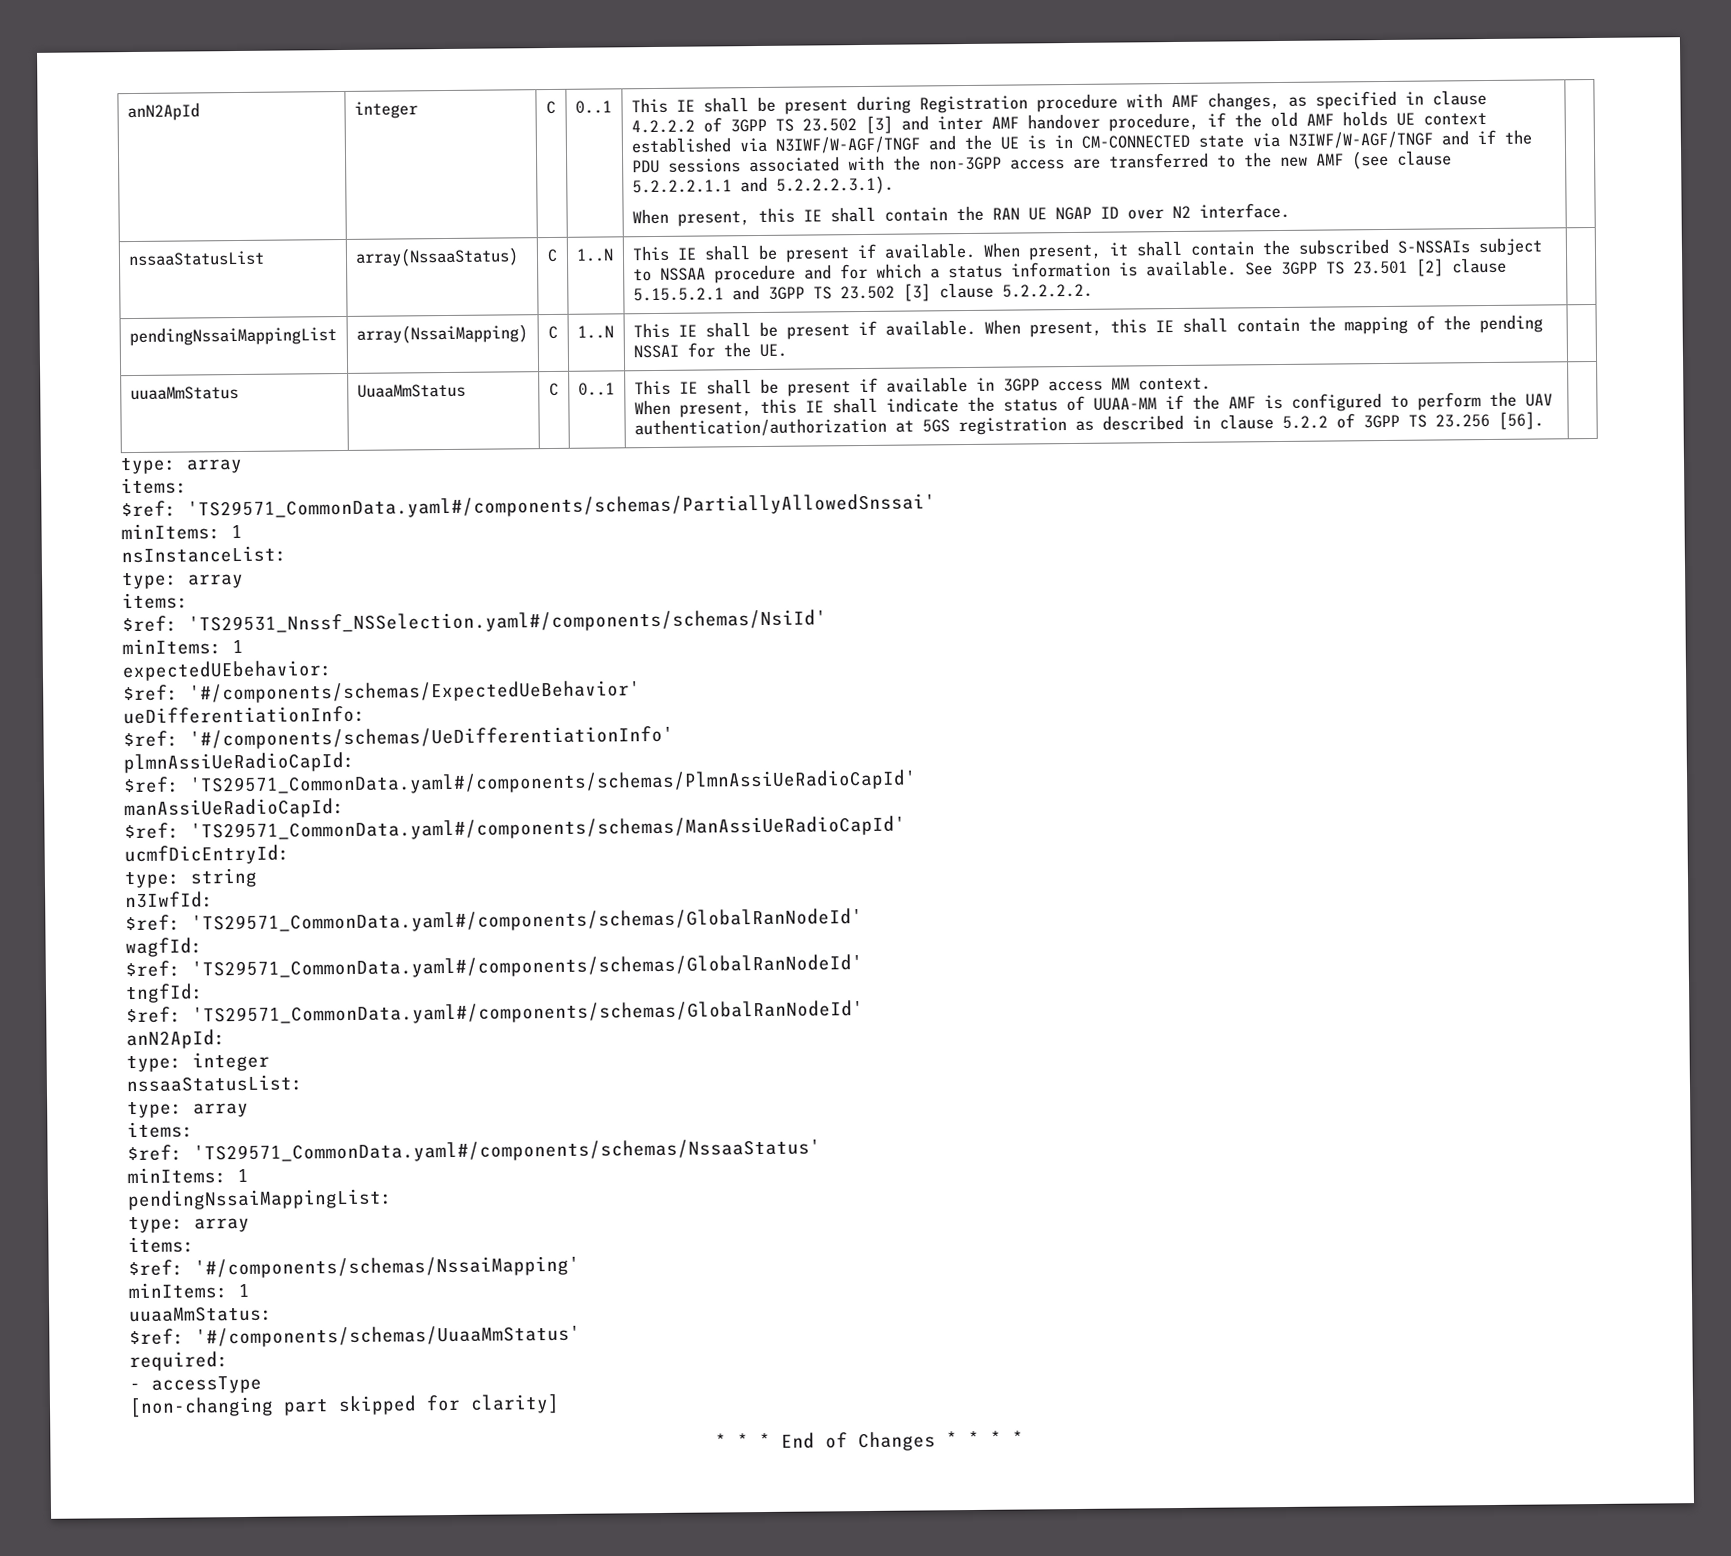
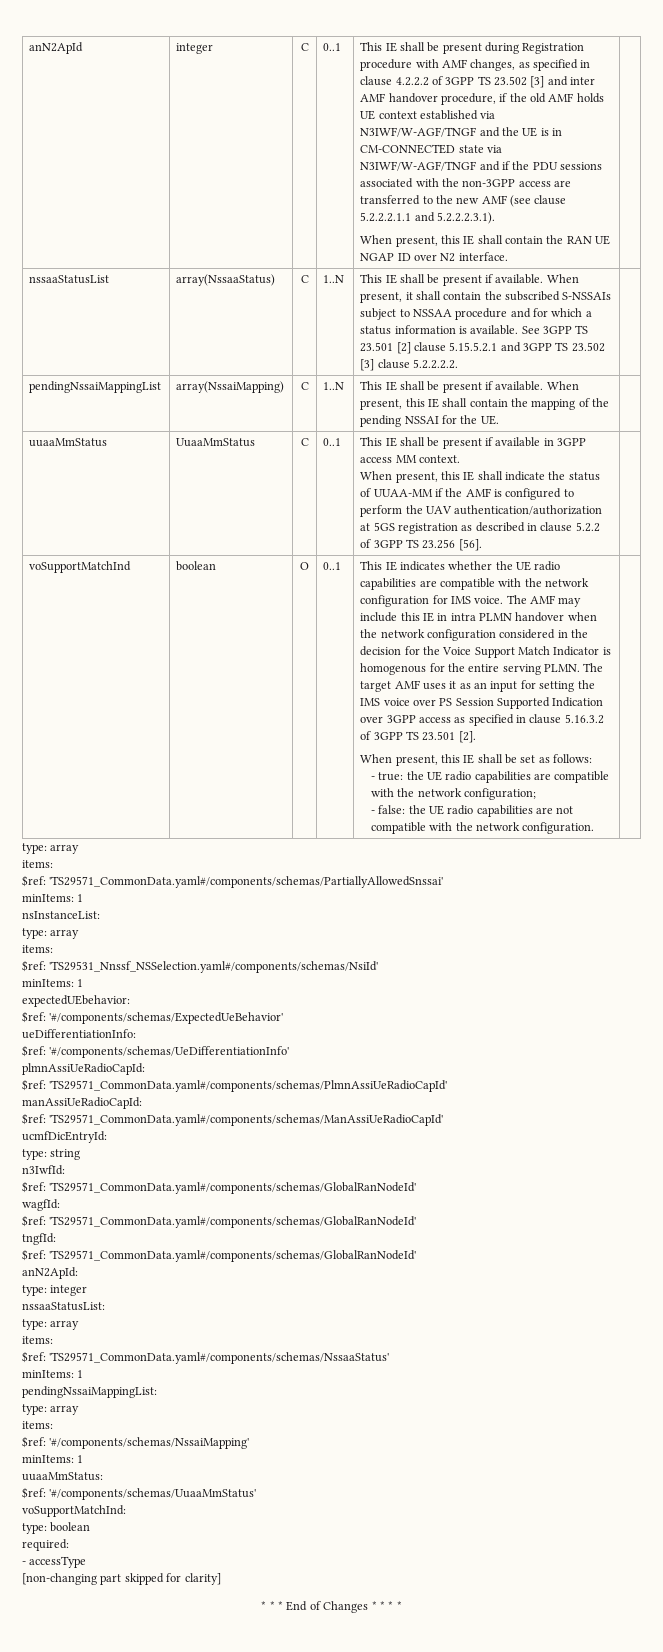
(1544, 420) none -> [29,561,132,573] [176,561,217,571] [300,562,309,570] [323,562,342,570] [360,561,561,571] [360,578,590,590] [360,595,582,607] [360,612,597,622] [360,629,589,641] [360,646,611,658] [360,663,604,675] [360,680,595,692] [360,697,604,709] [360,714,604,726] [360,731,476,743] [360,754,593,766] [370,771,610,783] [370,788,536,800] [370,805,574,817] [370,822,595,834] // voSupportMatchInd | boolean | O | 0..1 | This IE indicates whether the UE radio capabilities are compatible with the network configuration for IMS voice. The AMF may include this IE in intra PLMN handover when the network configuration considered in the decision for the Voice Support Match Indicator is homogenous for the entire serving PLMN. The target AMF uses it as an input for setting the IMS voice over PS Session Supported Indication over 3GPP access as specified in clause 5.16.3.2 of 3GPP TS 23.501 [2]. // When present, this IE shall be set as follows: // - true: the UE radio capabilities are compatible with the network configuration; // - false: the UE radio capabilities are not compatible with the network configuration. |
(581, 1336) none -> [22,1505,126,1517] [22,1522,91,1534] // voSupportMatchInd: // type: boolean

